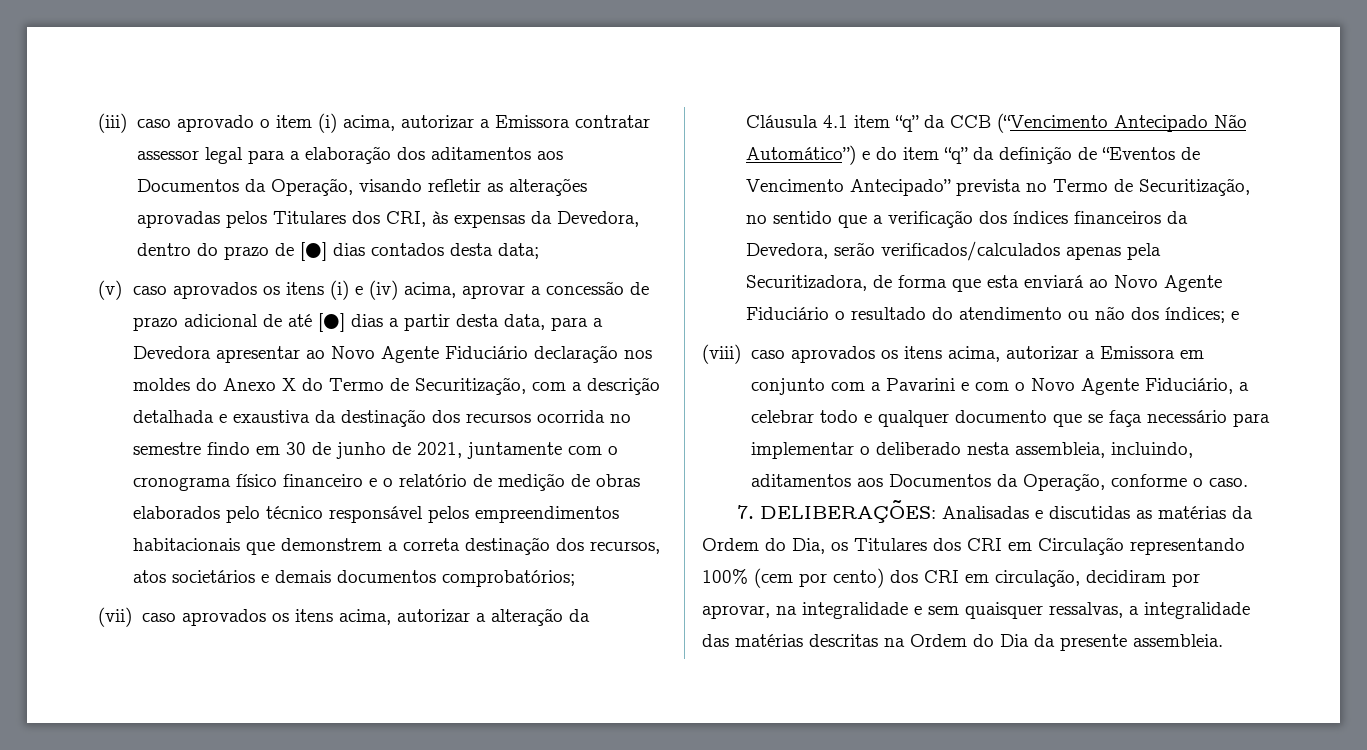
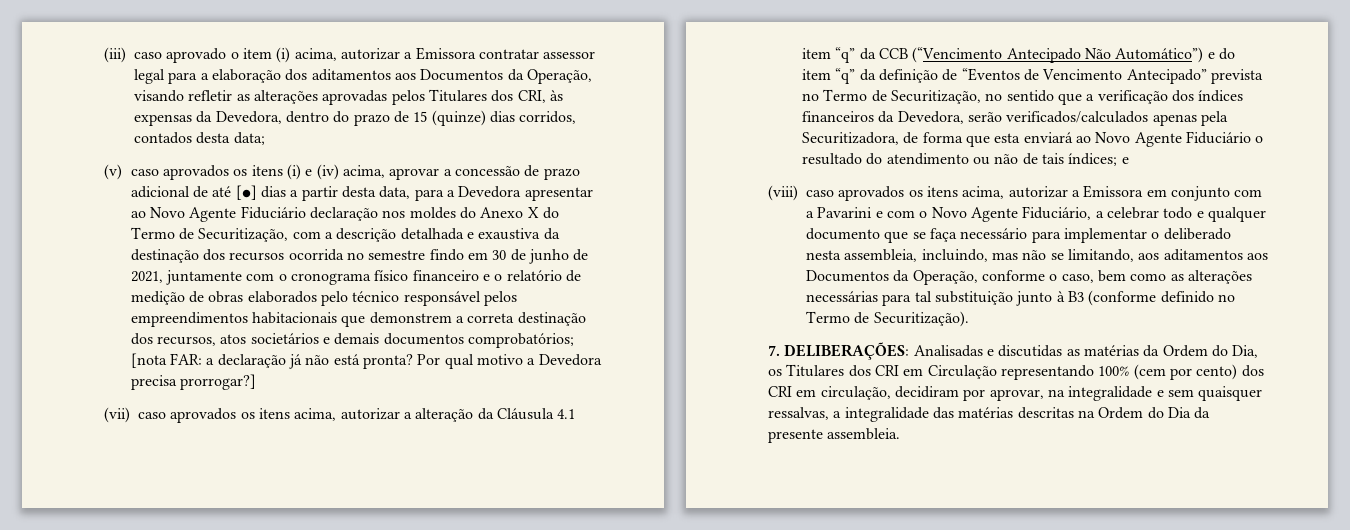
[299,242,365,261] [●] dias -> [413,110,577,126] 15 (quinze) dias corridos,
(575, 578) none -> [130,353,602,369] [130,374,257,390] [nota FAR: a declaração já não está pronta? Por qual motivo a Devedora precisa prorrogar?]
[1130,307,1159,320] dos -> [1022,153,1064,165] de tais
(1193, 450) none -> [991,249,1160,262] mas não se limitando, aos
[1208,478,1248,487] caso. -> [1061,270,1252,284] [806,290,1235,306] [806,311,969,327] caso, bem como as alterações necessárias para tal substituição junto à B3 (conforme definido no Termo de Securitização).

